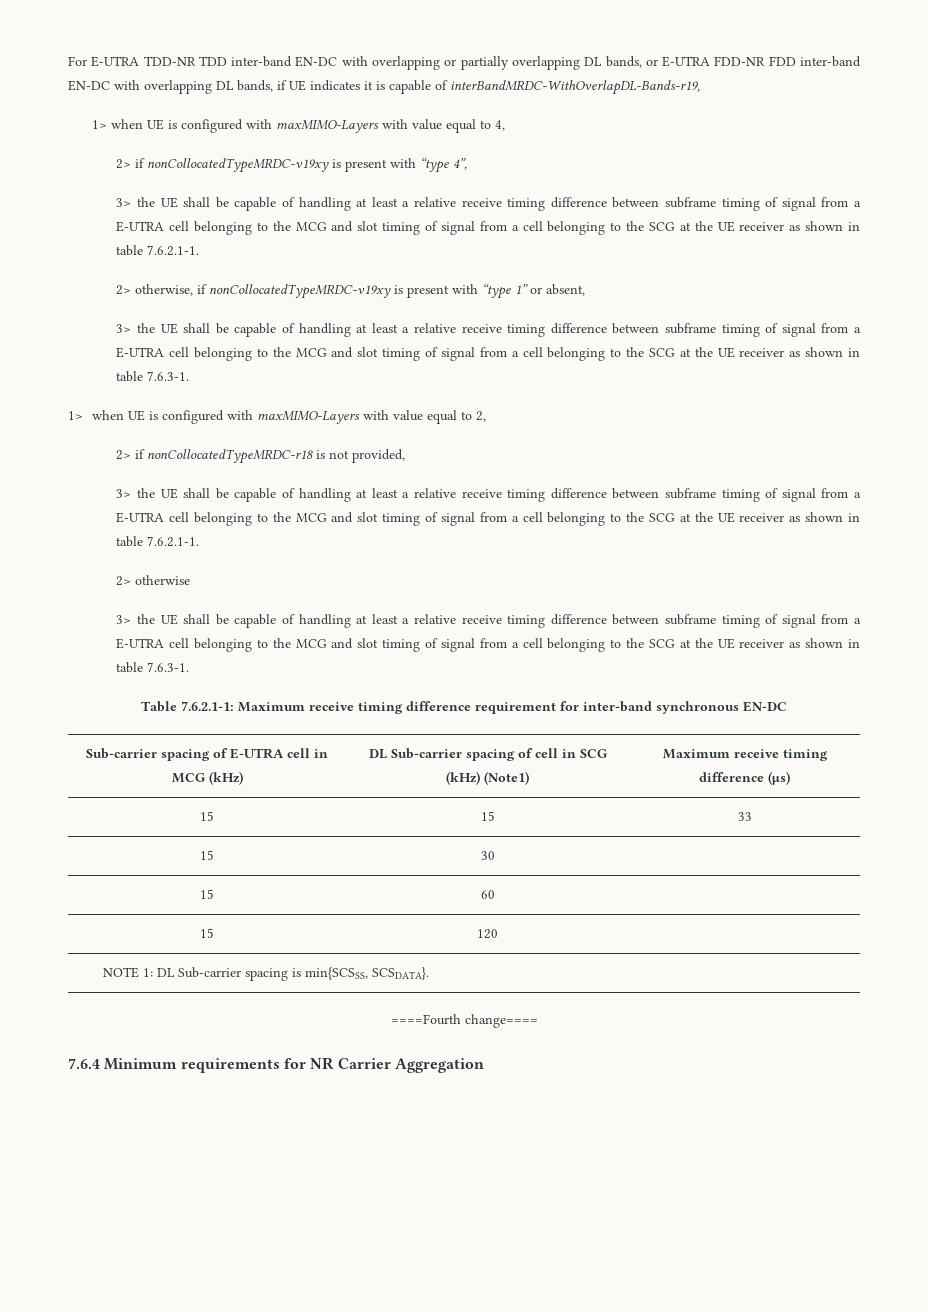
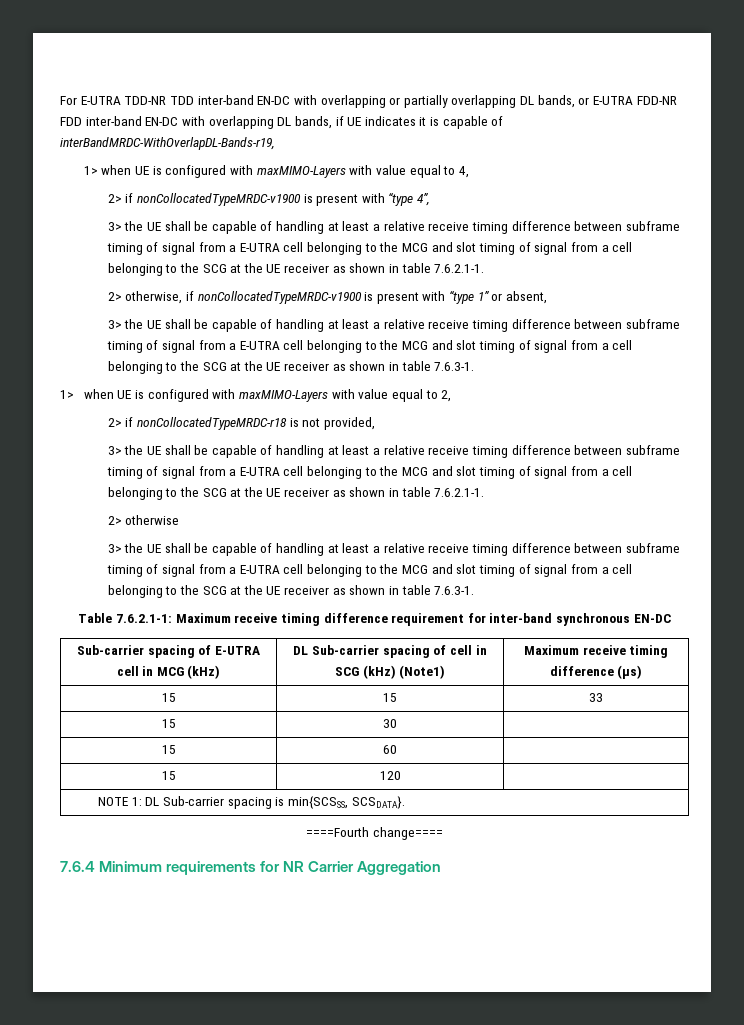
[147,158,330,173] nonCollocatedTypeMRDC-v19xy -> [136,193,301,206] nonCollocatedTypeMRDC-v1900
[209,284,392,299] nonCollocatedTypeMRDC-v19xy -> [197,291,362,304] nonCollocatedTypeMRDC-v1900

